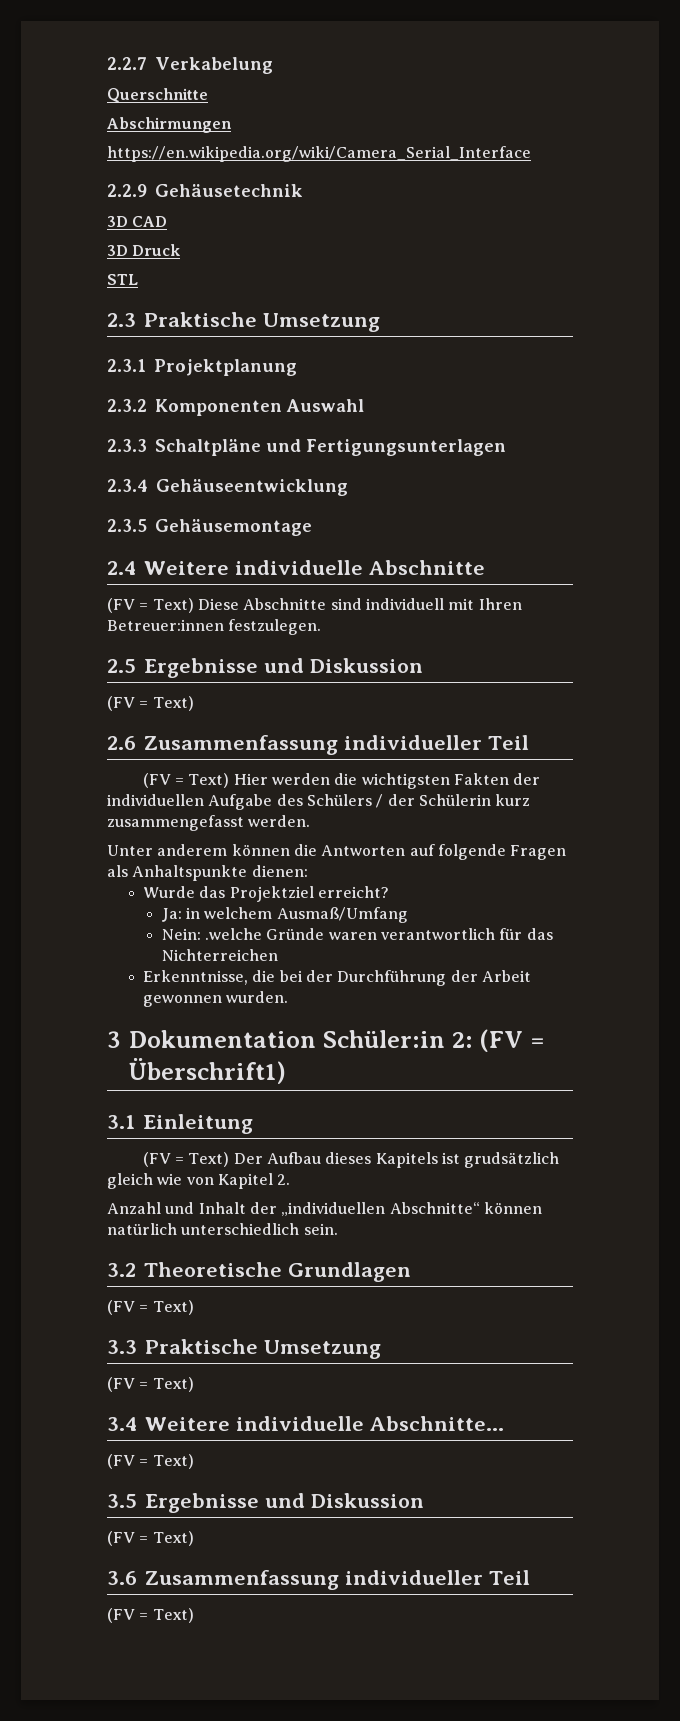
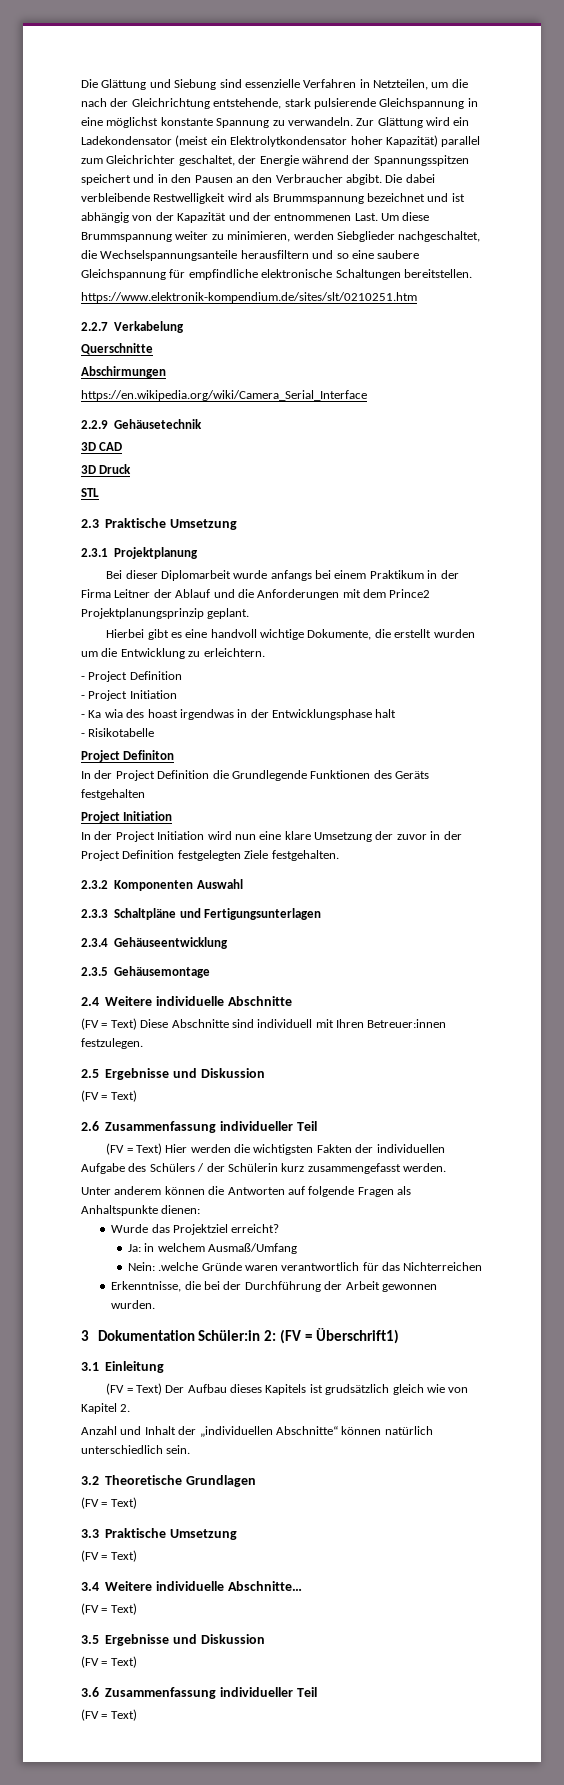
(107, 63) none -> [81,79,468,90] [81,98,478,109] [81,117,470,128] [81,135,481,147] [81,155,469,166] [81,174,435,185] [81,193,465,204] [81,212,430,223] [81,231,481,242] [81,250,420,261] [81,269,472,280] [81,292,417,303] Die Glättung und Siebung sind essenzielle Verfahren in Netzteilen, um die nach der Gleichrichtung entstehende, stark pulsierende Gleichspannung in eine möglichst konstante Spannung zu verwandeln. Zur Glättung wird ein Ladekondensator (meist ein Elektrolytkondensator hoher Kapazität) parallel zum Gleichrichter geschaltet, der Energie während der Spannungsspitzen speichert und in den Pausen an den Verbraucher abgibt. Die dabei verbleibende Restwelligkeit wird als Brummspannung bezeichnet und ist abhängig von der Kapazität und der entnommenen Last. Um diese Brummspannung weiter zu minimieren, werden Siebglieder nachgeschaltet, die Wechselspannungsanteile herausfiltern und so eine saubere Gleichspannung für empfindliche elektronische Schaltungen bereitstellen. // https://www.elektronik-kompendium.de/sites/slt/0210251.htm //
(297, 367) none -> [106,570,459,581] [81,589,431,600] [81,608,250,619] [106,629,475,640] [81,648,265,659] [81,671,182,682] [81,690,177,701] [81,709,397,720] [81,728,155,737] [81,750,175,762] [81,770,429,781] [81,789,145,800] [81,811,173,823] [81,831,462,842] [81,850,339,861] // Bei dieser Diplomarbeit wurde anfangs bei einem Praktikum in der Firma Leitner der Ablauf und die Anforderungen mit dem Prince2 Projektplanungsprinzip geplant. // Hierbei gibt es eine handvoll wichtige Dokumente, die erstellt wurden um die Entwicklung zu erleichtern. // - Project Definition // - Project Initiation // - Ka wia des hoast irgendwas in der Entwicklungsphase halt // - Risikotabelle // Project Definiton // In der Project Definition die Grundlegende Funktionen des Geräts festgehalten // Project Initiation // In der Project Initiation wird nun eine klare Umsetzung der zuvor in der Project Definition festgelegten Ziele festgehalten.

